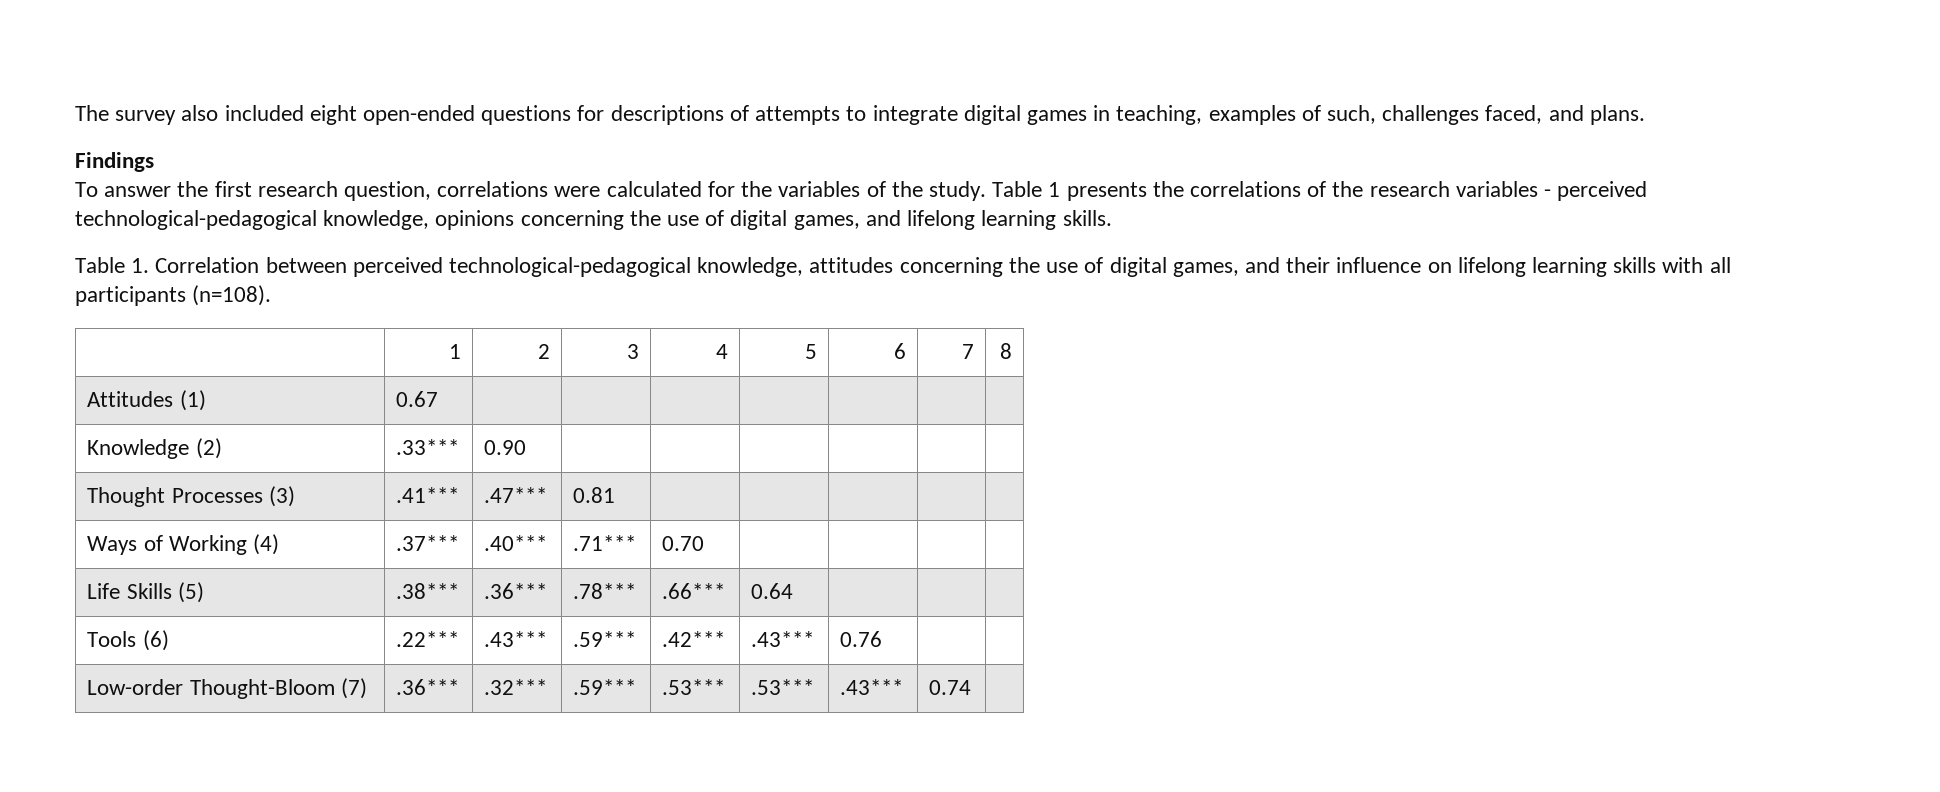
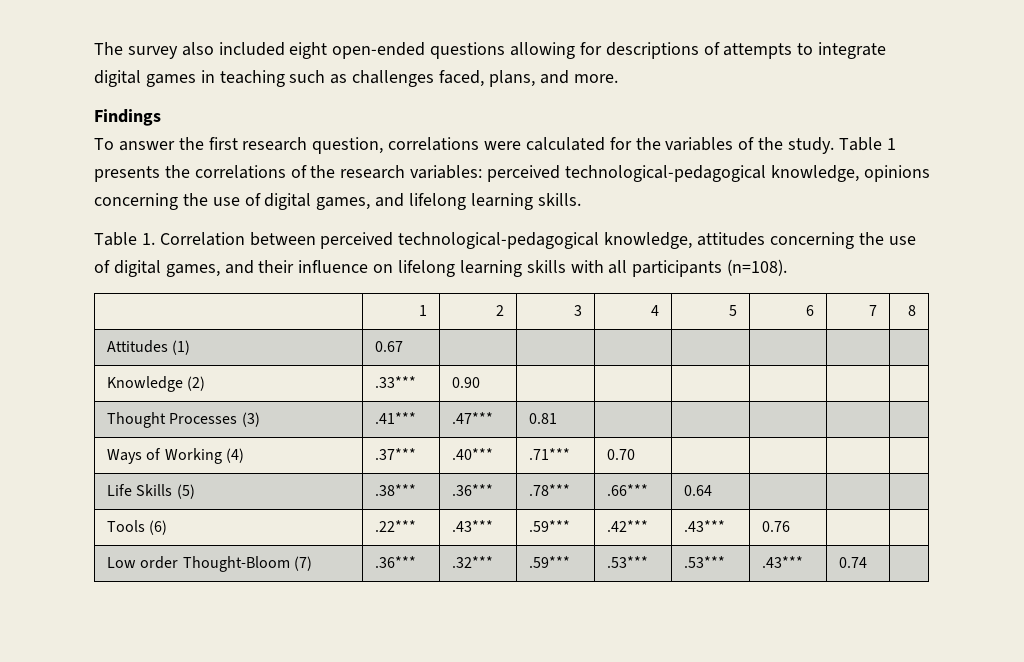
(572, 115) none -> [510,42,576,59] allowing
[1116,105,1645,125] teaching, examples of such, challenges faced, and plans. -> [219,70,618,87] teaching such as challenges faced, plans, and more.
[1455,181,1552,197] variables - -> [410,165,483,179] variables:
[87,679,184,695] Low-order -> [107,556,179,569] Low order

